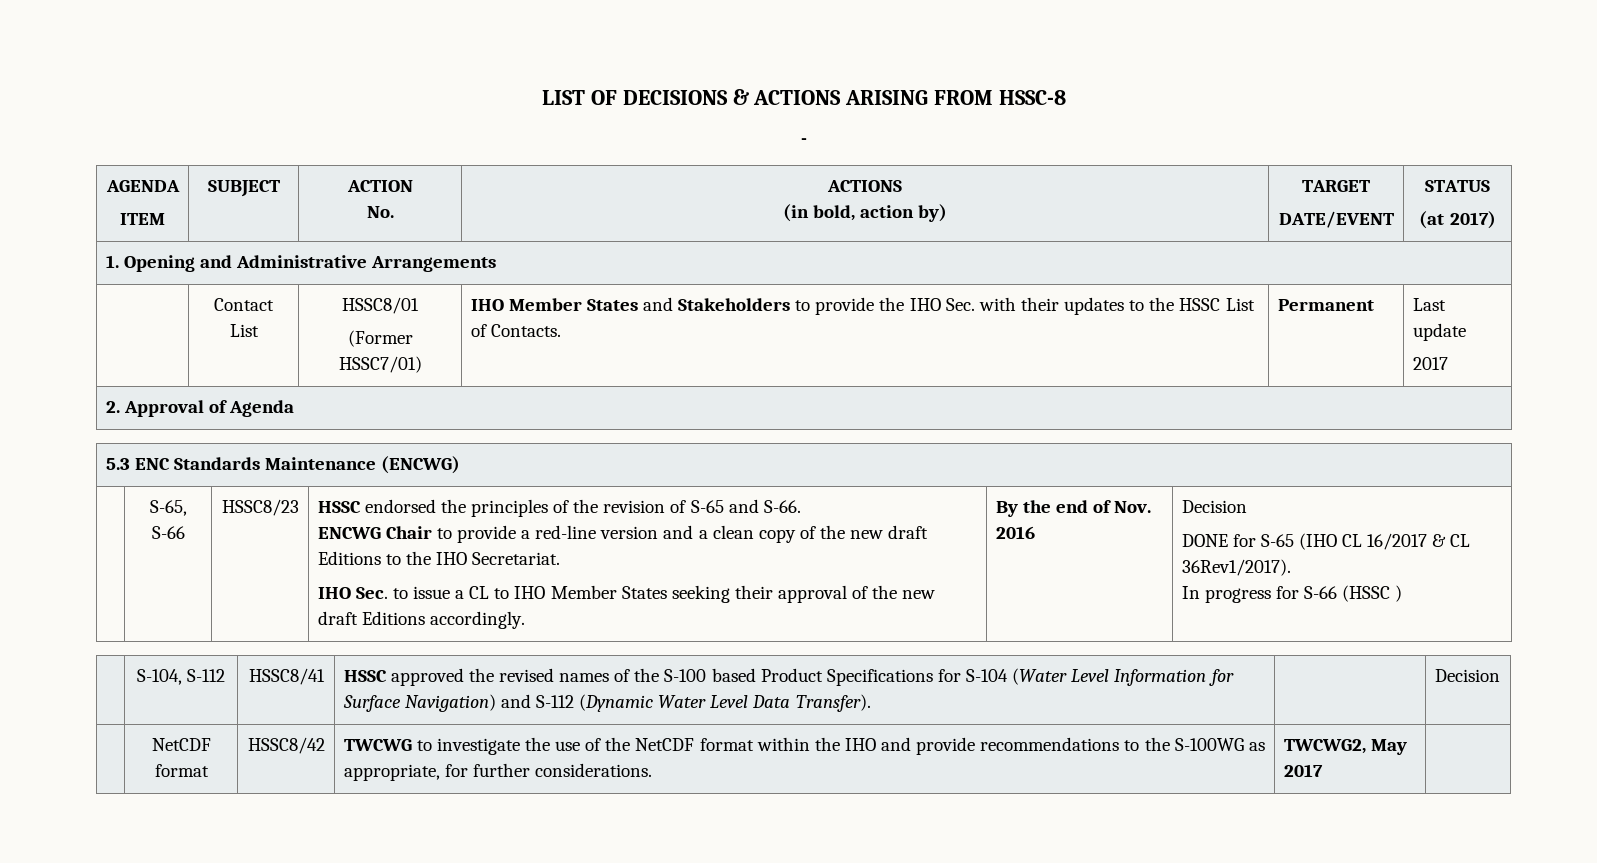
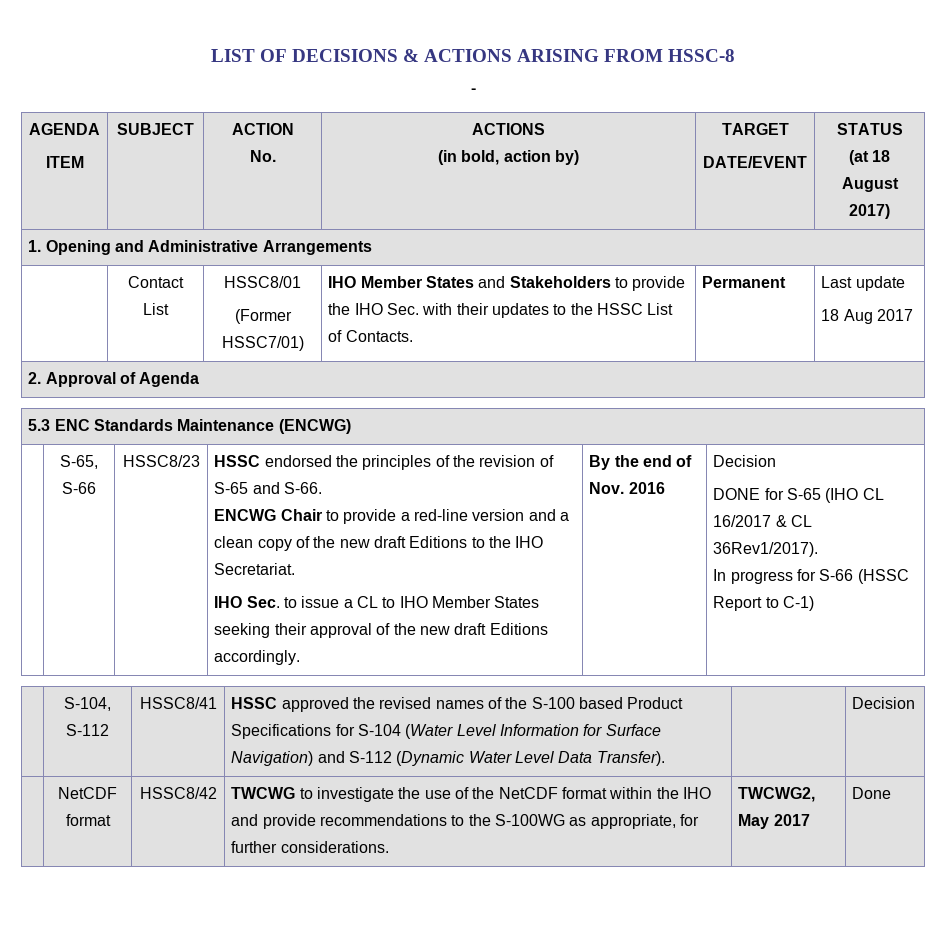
(1445, 220) none -> [872,150,891,162] [841,177,899,192] 18 August
(1466, 332) none -> [821,309,873,324] 18 Aug
[1395,585,1403,602] ) -> [713,596,815,611] Report to C-1)
(1323, 770) none -> [852,787,892,799] Done

